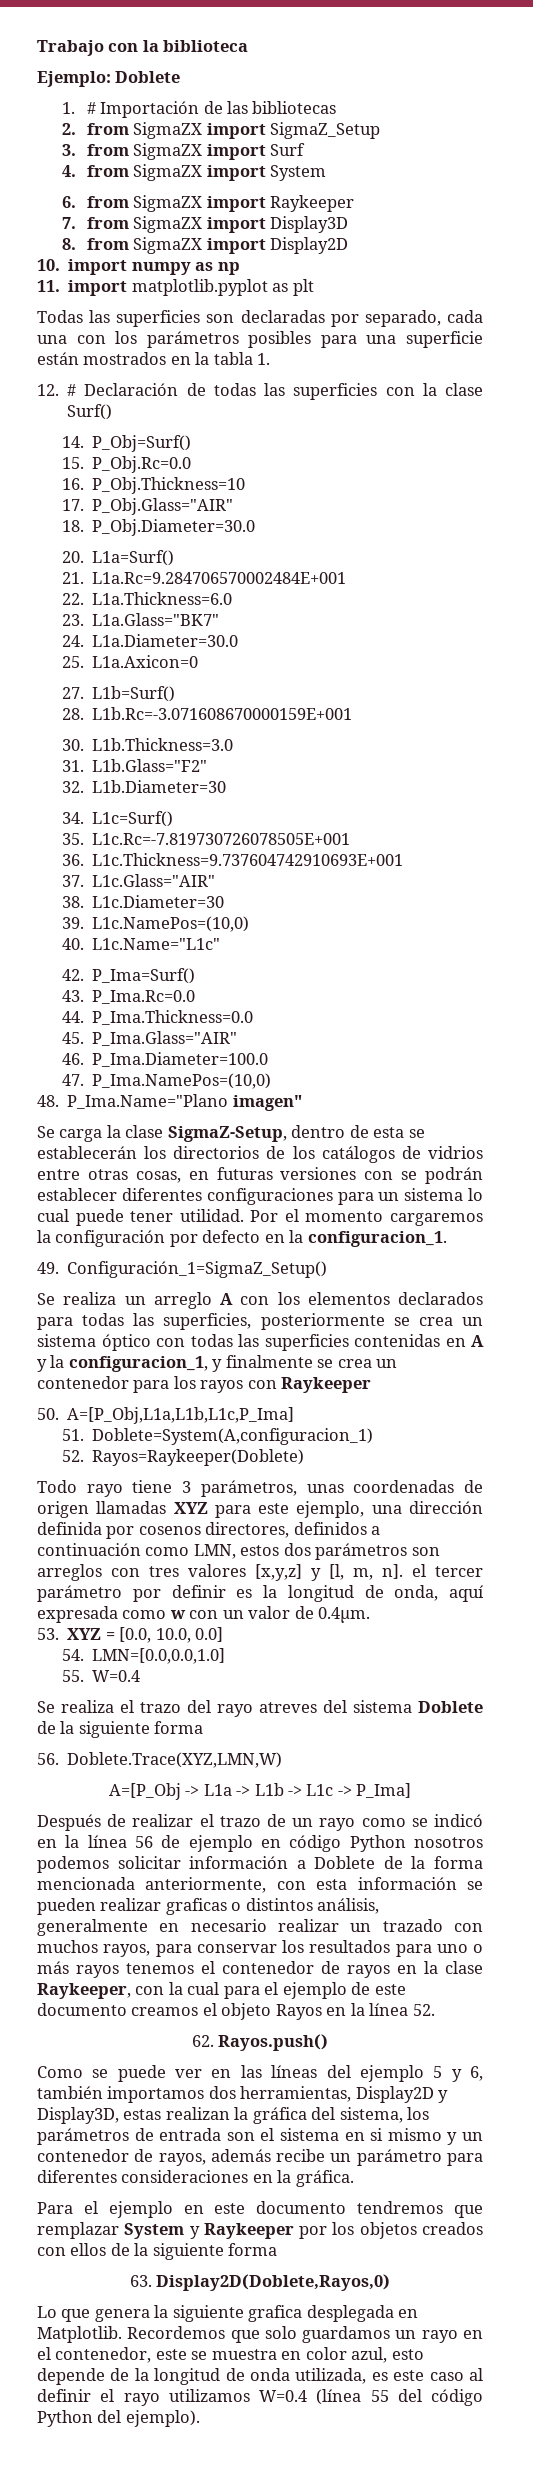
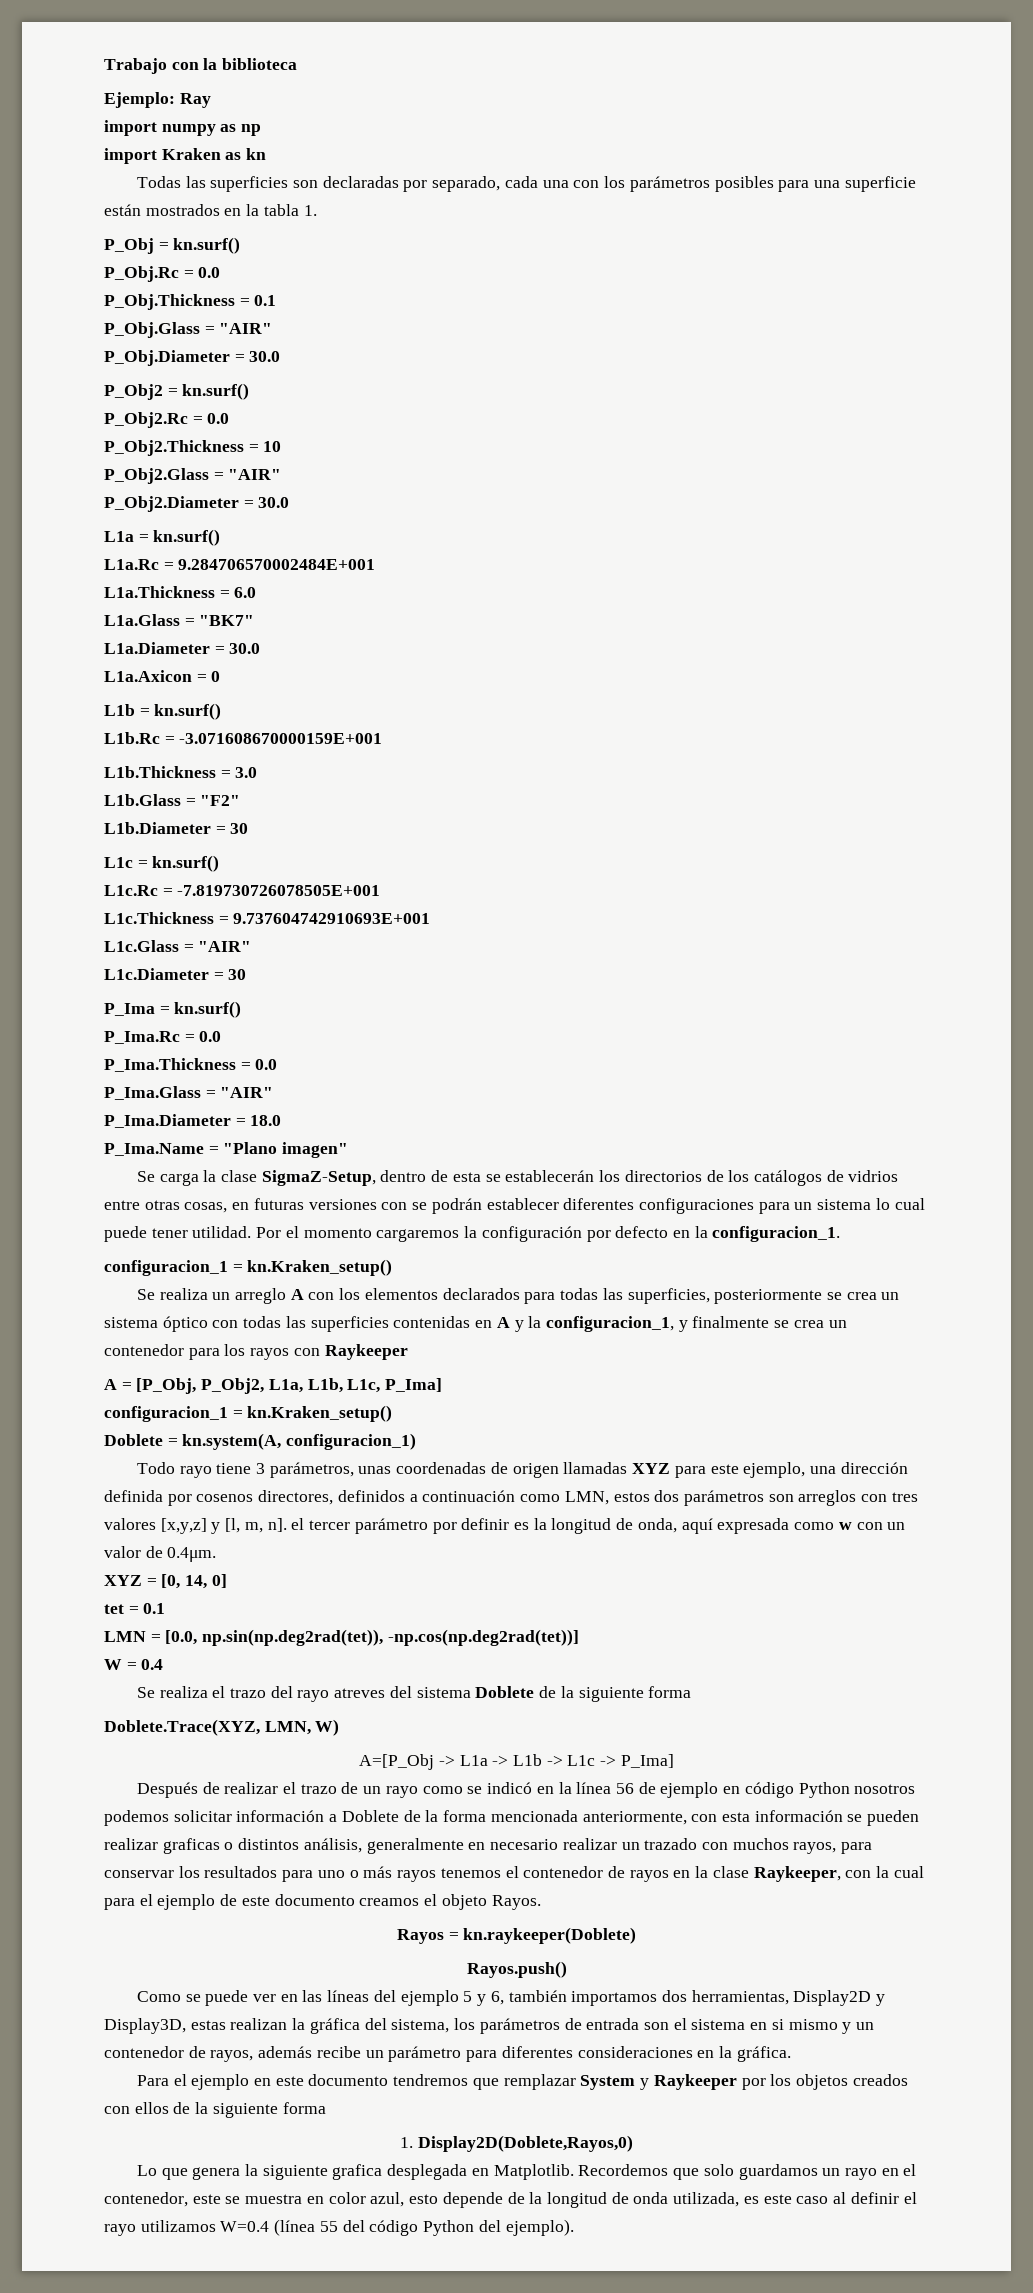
[115,71,181,83] [61,101,337,118] [61,122,380,139] [61,143,305,160] [61,164,326,181] [61,195,354,212] [61,216,348,233] [61,237,348,254] [37,259,60,271] Doblete // 1. # Importación de las bibliotecas // 2. from SigmaZX import SigmaZ_Setup // 3. from SigmaZX import Surf // 4. from SigmaZX import System // 6. from SigmaZX import Raykeeper // 7. from SigmaZX import Display3D // 8. from SigmaZX import Display2D // 10. -> [179,93,211,108] Ray //
[37,279,314,296] 11. import matplotlib.pyplot as plt -> [104,148,267,164] import Kraken as kn
[37,383,483,400] [67,404,113,420] [61,435,192,452] [61,456,192,473] [61,477,246,494] [61,498,234,515] [61,519,256,536] [61,550,175,566] [61,572,347,584] [61,592,233,605] [61,613,220,626] [61,634,239,647] [61,655,199,668] [61,686,176,702] [61,707,353,720] [61,738,234,751] [61,759,208,772] [61,780,227,793] [61,811,174,827] [61,833,351,845] [61,853,404,866] [61,874,216,887] [61,895,225,908] [61,916,250,932] [61,938,221,950] [61,968,196,984] [61,990,196,1004] [61,1010,254,1025] [61,1031,238,1046] [61,1052,269,1067] [61,1073,272,1089] [37,1094,229,1109] 12. # Declaración de todas las superficies con la clase Surf() // 14. P_Obj=Surf() // 15. P_Obj.Rc=0.0 // 16. P_Obj.Thickness=10 // 17. P_Obj.Glass="AIR" // 18. P_Obj.Diameter=30.0 // 20. L1a=Surf() // 21. L1a.Rc=9.284706570002484E+001 // 22. L1a.Thickness=6.0 // 23. L1a.Glass="BK7" // 24. L1a.Diameter=30.0 // 25. L1a.Axicon=0 // 27. L1b=Surf() // 28. L1b.Rc=-3.071608670000159E+001 // 30. L1b.Thickness=3.0 // 31. L1b.Glass="F2" // 32. L1b.Diameter=30 // 34. L1c=Surf() // 35. L1c.Rc=-7.819730726078505E+001 // 36. L1c.Thickness=9.737604742910693E+001 // 37. L1c.Glass="AIR" // 38. L1c.Diameter=30 // 39. L1c.NamePos=(10,0) // 40. L1c.Name="L1c" // 42. P_Ima=Surf() // 43. P_Ima.Rc=0.0 // 44. P_Ima.Thickness=0.0 // 45. P_Ima.Glass="AIR" // 46. P_Ima.Diameter=100.0 // 47. P_Ima.NamePos=(10,0) // 48. P_Ima.Name="Plano -> [104,237,241,254] [104,266,221,282] [104,294,277,310] [104,322,273,338] [104,350,281,366] [104,383,250,400] [104,412,230,428] [104,440,282,456] [104,468,282,484] [104,496,290,512] [104,529,221,546] [104,559,376,570] [104,586,257,598] [104,614,255,626] [104,642,261,654] [104,670,221,682] [104,703,222,720] [104,732,383,744] [104,766,258,778] [104,794,241,806] [104,822,249,834] [104,855,220,872] [104,885,381,896] [104,912,431,924] [104,940,252,952] [104,968,247,980] [104,1001,242,1018] [104,1031,222,1044] [104,1058,278,1072] [104,1086,274,1100] [104,1114,282,1128] [104,1142,278,1156] P_Obj = kn.surf() // P_Obj.Rc = 0.0 // P_Obj.Thickness = 0.1 // P_Obj.Glass = "AIR" // P_Obj.Diameter = 30.0 // P_Obj2 = kn.surf() // P_Obj2.Rc = 0.0 // P_Obj2.Thickness = 10 // P_Obj2.Glass = "AIR" // P_Obj2.Diameter = 30.0 // L1a = kn.surf() // L1a.Rc = 9.284706570002484E+001 // L1a.Thickness = 6.0 // L1a.Glass = "BK7" // L1a.Diameter = 30.0 // L1a.Axicon = 0 // L1b = kn.surf() // L1b.Rc = -3.071608670000159E+001 // L1b.Thickness = 3.0 // L1b.Glass = "F2" // L1b.Diameter = 30 // L1c = kn.surf() // L1c.Rc = -7.819730726078505E+001 // L1c.Thickness = 9.737604742910693E+001 // L1c.Glass = "AIR" // L1c.Diameter = 30 // P_Ima = kn.surf() // P_Ima.Rc = 0.0 // P_Ima.Thickness = 0.0 // P_Ima.Glass = "AIR" // P_Ima.Diameter = 18.0 // P_Ima.Name = "Plano
[37,1261,328,1278] 49. Configuración_1=SigmaZ_Setup() -> [104,1259,393,1276] configuracion_1 = kn.Kraken_setup()
[37,1407,295,1424] [61,1428,374,1445] [61,1449,305,1466] 50. A=[P_Obj,L1a,L1b,L1c,P_Ima] // 51. Doblete=System(A,configuracion_1) // 52. Rayos=Raykeeper(Doblete) -> [104,1378,443,1394] [104,1405,393,1422] [104,1433,417,1450] A = [P_Obj, P_Obj2, L1a, L1b, L1c, P_Ima] // configuracion_1 = kn.Kraken_setup() // Doblete = kn.system(A, configuracion_1)
[37,1628,59,1640] 53. -> (217, 1554) none
[119,1627,224,1643] [61,1648,226,1664] [61,1670,141,1682] [0.0, 10.0, 0.0] // 54. LMN=[0.0,0.0,1.0] // 55. W=0.4 -> [161,1574,227,1589] [104,1603,166,1614] [104,1629,579,1646] [104,1659,164,1670] [0, 14, 0] // tet = 0.1 // LMN = [0.0, np.sin(np.deg2rad(tet)), -np.cos(np.deg2rad(tet))] // W = 0.4
[37,1752,283,1768] 56. Doblete.Trace(XYZ,LMN,W) -> [104,1719,340,1736] Doblete.Trace(XYZ, LMN, W)
[275,2003,435,2020] [191,2035,214,2047] Rayos en la línea 52. // 62. -> [491,1895,541,1910] [396,1927,637,1944] Rayos. // Rayos = kn.raykeeper(Doblete) //
[129,2275,152,2287] 63. -> [400,2137,414,2148] 1.

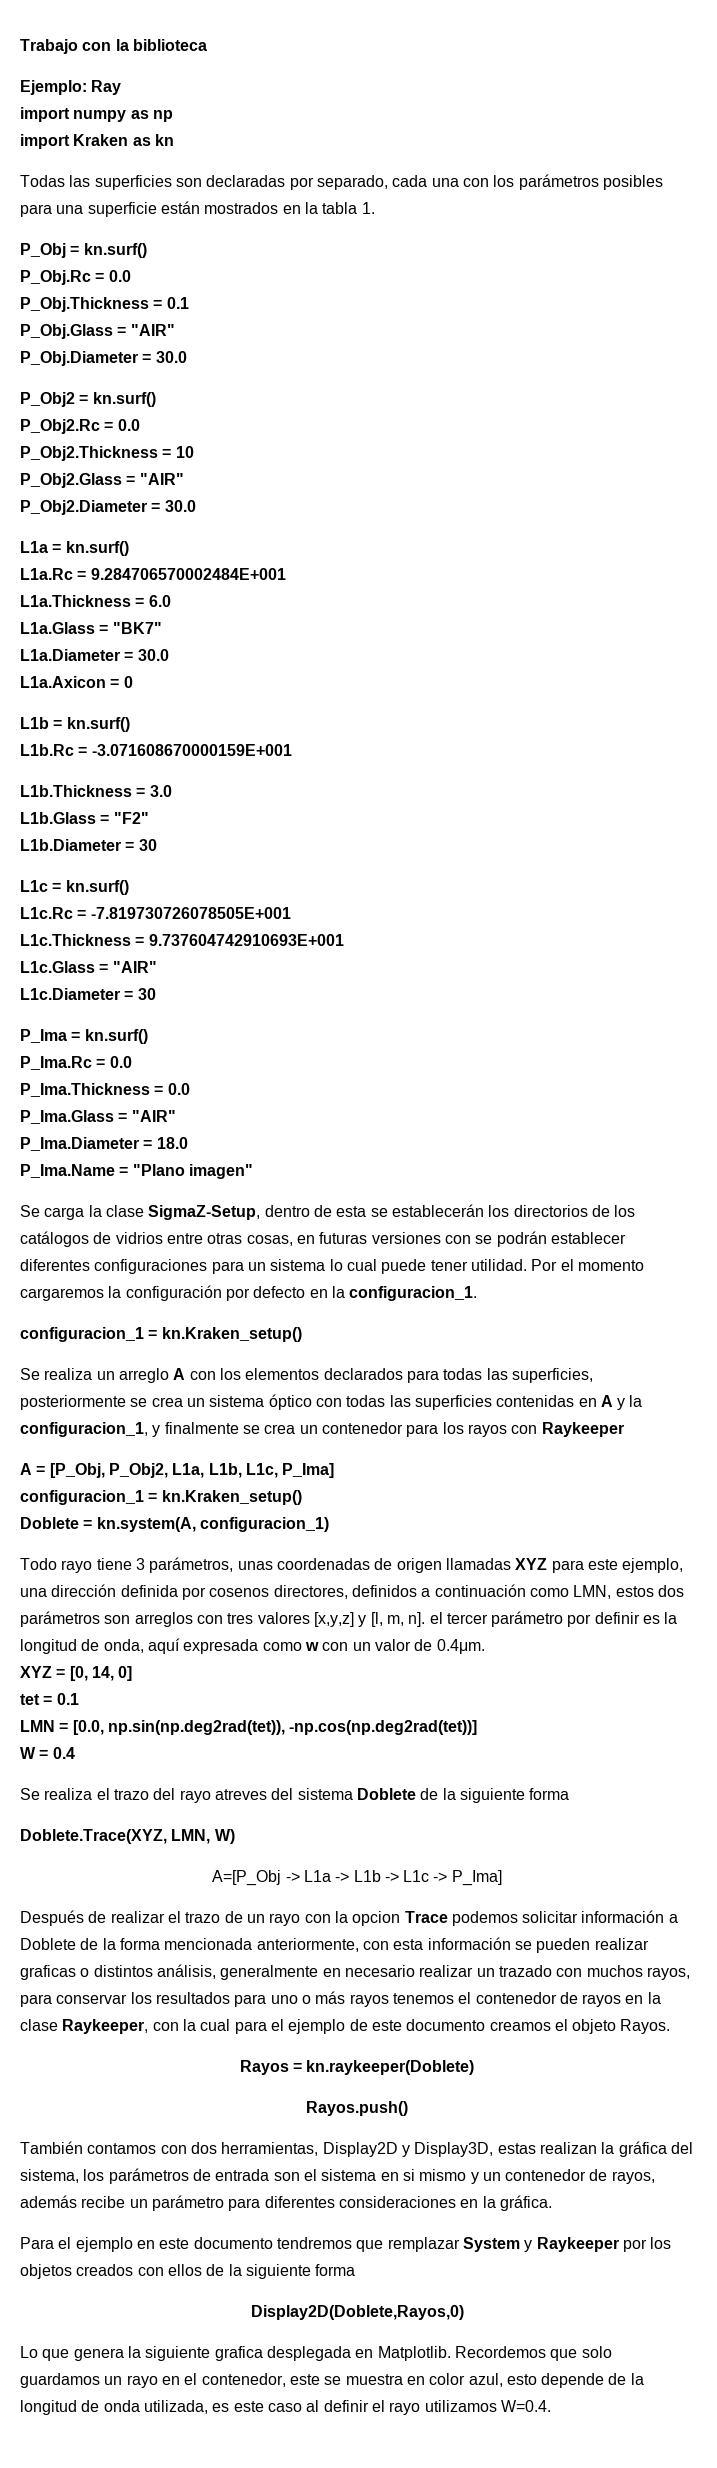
[422,1782,916,1798] como se indicó en la línea 56 de ejemplo en código Python nosotros -> [304,1911,448,1926] con la opcion Trace
[136,1990,658,2006] Como se puede ver en las líneas del ejemplo 5 y 6, también importamos -> [20,2141,187,2154] También contamos con
[400,2137,414,2148] 1. -> (356, 2270) none
[220,2219,574,2236] W=0.4 (línea 55 del código Python del ejemplo). -> [500,2400,551,2412] W=0.4.

